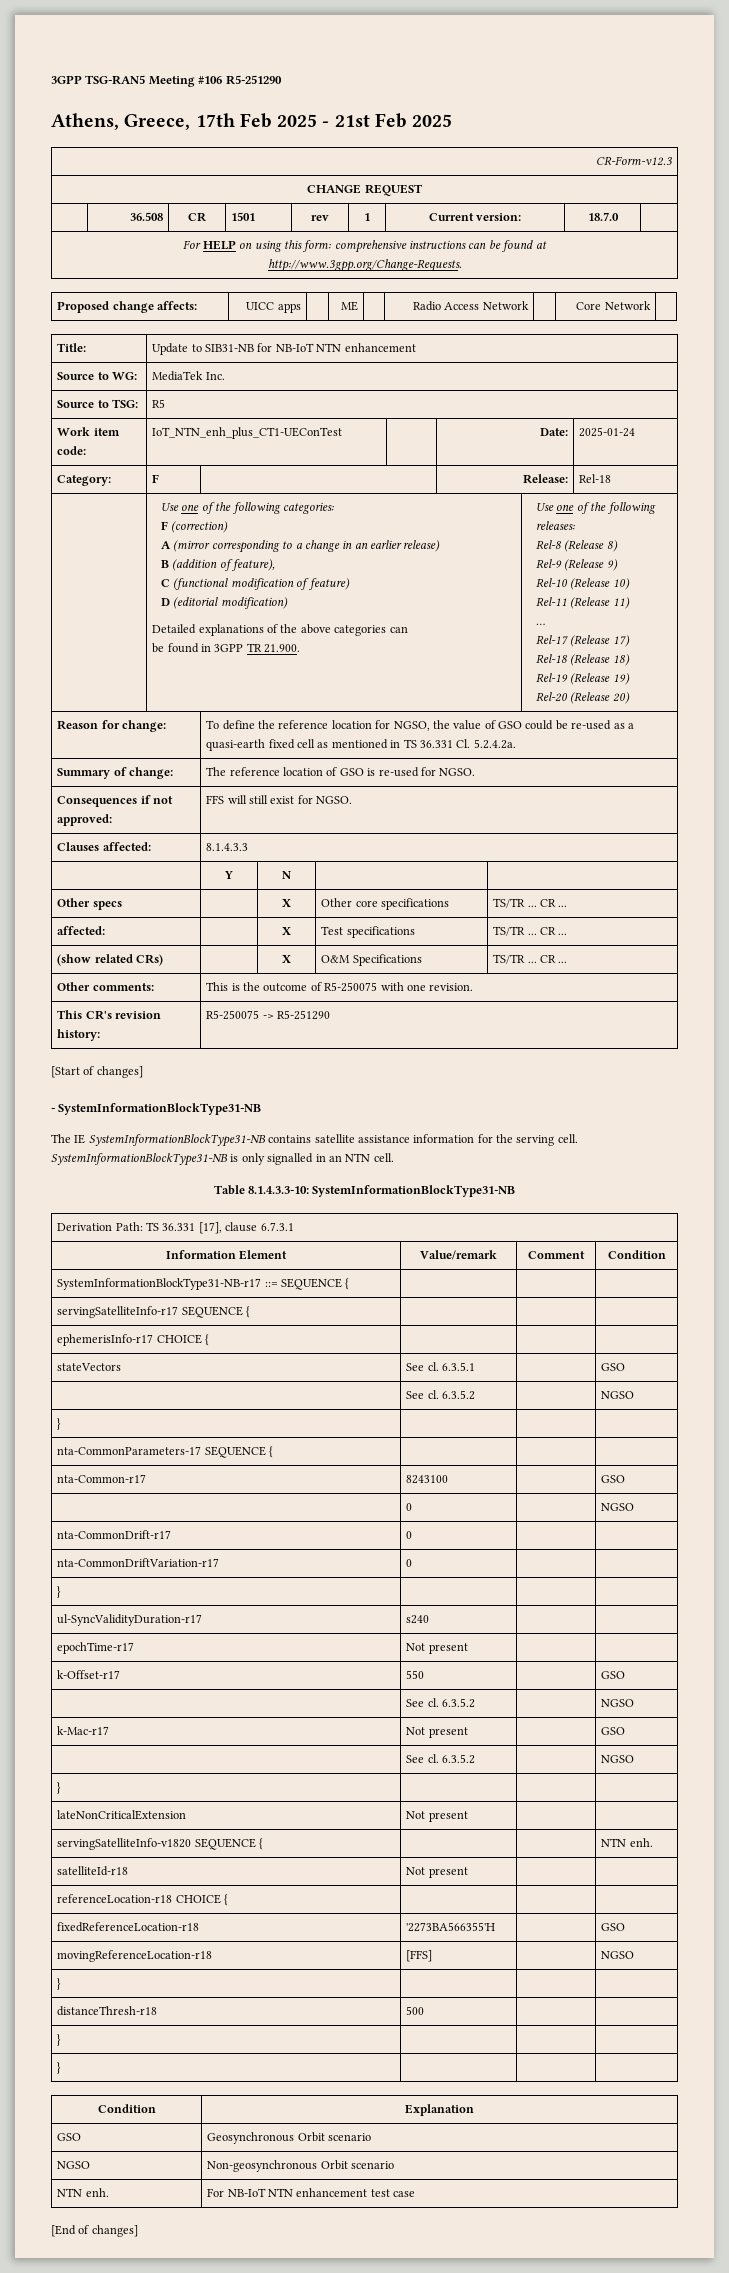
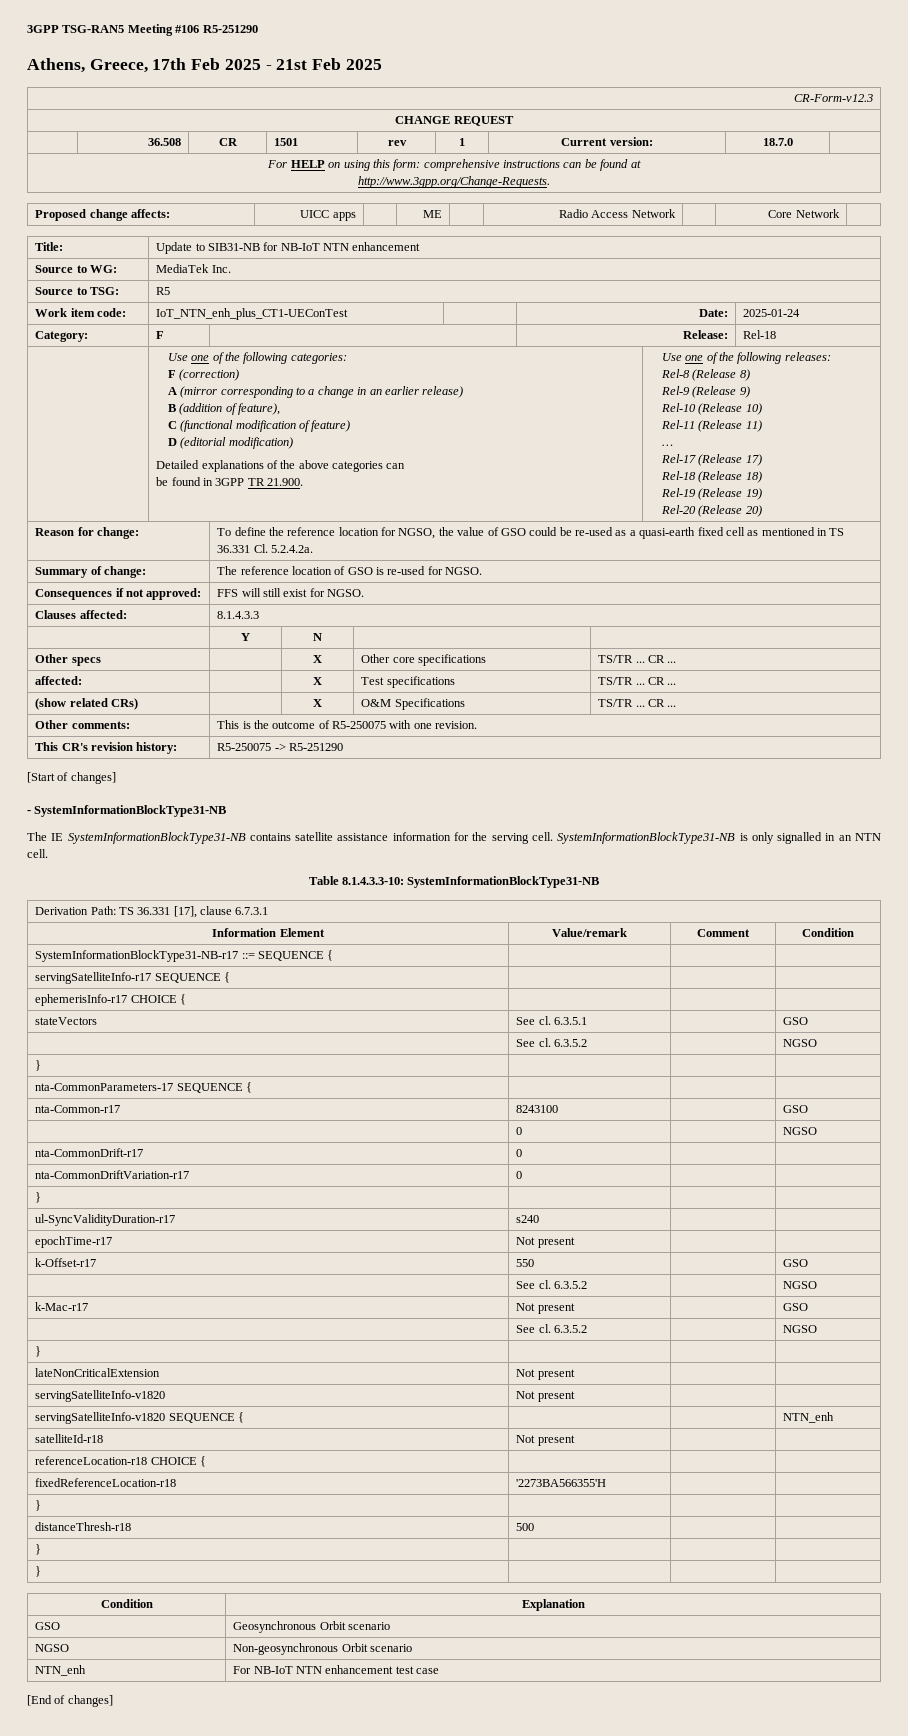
(468, 1816) none -> [35,1390,166,1402] [516,1391,575,1402] // servingSatelliteInfo-v1820 | Not present | |
[601,1838,653,1847] NTN enh. -> [783,1412,835,1423] NTN_enh
[601,1923,626,1931] [57,1950,213,1962] [406,1950,433,1962] [601,1951,635,1959] GSO // movingReferenceLocation-r18 | [FFS] | | NGSO -> (607, 1483) none
[57,2188,109,2197] NTN enh. -> [35,1665,87,1676] NTN_enh

